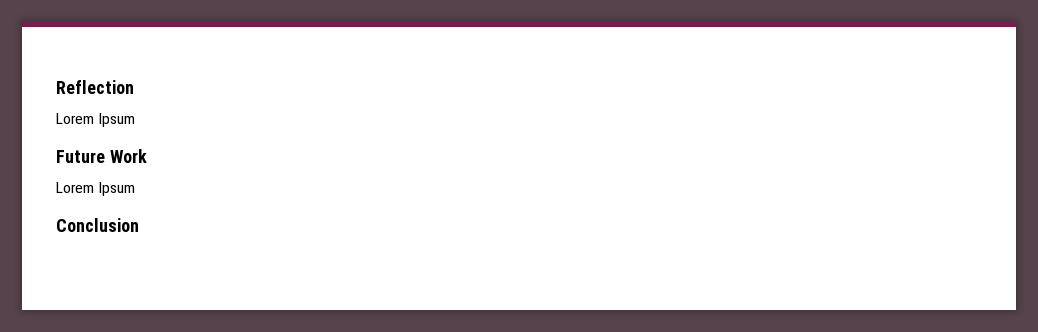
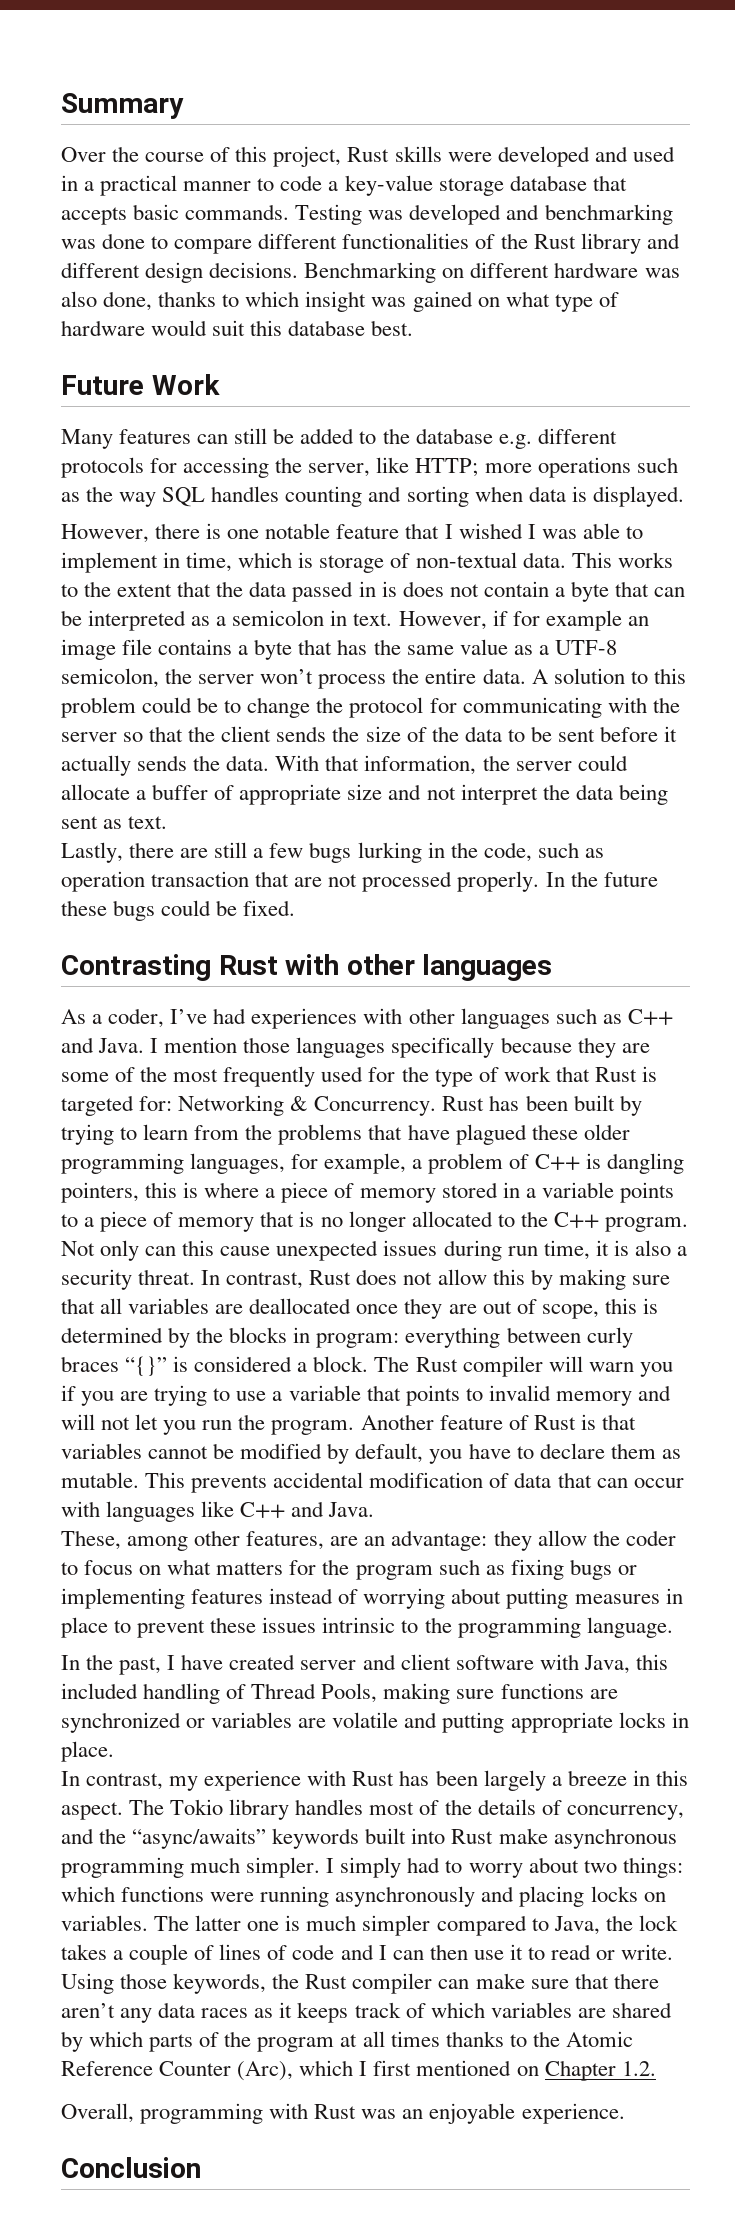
[56,80,134,94] [56,113,136,127] [56,149,147,163] [56,182,136,196] Reflection // Lorem Ipsum // Future Work // Lorem Ipsum -> [61,93,184,119] [61,146,675,167] [61,175,627,196] [61,204,673,225] [61,233,680,254] [61,262,680,283] [61,291,619,312] [61,320,414,336] [61,374,220,395] [61,428,617,449] [61,457,678,478] [61,486,684,507] [61,523,643,543] [61,552,673,573] [61,581,686,602] [61,610,649,631] [61,639,617,660] [61,668,686,689] [61,697,680,718] [61,726,678,742] [61,755,628,776] [61,784,668,805] [61,816,168,829] [61,842,604,863] [61,871,658,892] [61,900,296,921] [61,954,553,981] [61,1008,673,1029] [61,1037,650,1058] [61,1066,657,1087] [61,1095,642,1116] [61,1124,630,1145] [61,1153,684,1174] [61,1182,674,1203] [61,1211,688,1232] [61,1240,687,1261] [61,1269,670,1290] [61,1298,658,1319] [61,1327,633,1348] [61,1356,673,1377] [61,1385,671,1406] [61,1414,636,1435] [61,1443,681,1464] [61,1472,684,1493] [61,1501,375,1522] [61,1530,676,1551] [61,1559,637,1580] [61,1588,683,1609] [61,1617,673,1638] [61,1654,668,1675] [61,1683,618,1704] [61,1712,689,1733] [61,1741,114,1762] [61,1770,688,1791] [61,1799,684,1820] [61,1828,677,1849] [61,1857,683,1878] [61,1886,666,1907] [61,1915,678,1936] [61,1944,674,1965] [61,1973,659,1994] [61,2002,672,2023] [61,2031,633,2052] [61,2060,656,2081] [61,2103,625,2124] Summary // Over the course of this project, Rust skills were developed and used in a practical manner to code a key-value storage database that accepts basic commands. Testing was developed and benchmarking was done to compare different functionalities of the Rust library and different design decisions. Benchmarking on different hardware was also done, thanks to which insight was gained on what type of hardware would suit this database best. // Future Work // Many features can still be added to the database e.g. different protocols for accessing the server, like HTTP; more operations such as the way SQL handles counting and sorting when data is displayed. // However, there is one notable feature that I wished I was able to implement in time, which is storage of non-textual data. This works to the extent that the data passed in is does not contain a byte that can be interpreted as a semicolon in text. However, if for example an image file contains a byte that has the same value as a UTF-8 semicolon, the server won’t process the entire data. A solution to this problem could be to change the protocol for communicating with the server so that the client sends the size of the data to be sent before it actually sends the data. With that information, the server could allocate a buffer of appropriate size and not interpret the data being sent as text. // Lastly, there are still a few bugs lurking in the code, such as operation transaction that are not processed properly. In the future these bugs could be fixed. // Contrasting Rust with other languages // As a coder, I’ve had experiences with other languages such as C++ and Java. I mention those languages specifically because they are some of the most frequently used for the type of work that Rust is targeted for: Networking & Concurrency. Rust has been built by trying to learn from the problems that have plagued these older programming languages, for example, a problem of C++ is dangling pointers, this is where a piece of memory stored in a variable points to a piece of memory that is no longer allocated to the C++ program. Not only can this cause unexpected issues during run time, it is also a security threat. In contrast, Rust does not allow this by making sure that all variables are deallocated once they are out of scope, this is determined by the blocks in program: everything between curly braces “{}” is considered a block. The Rust compiler will warn you if you are trying to use a variable that points to invalid memory and will not let you run the program. Another feature of Rust is that variables cannot be modified by default, you have to declare them as mutable. This prevents accidental modification of data that can occur with languages like C++ and Java. // These, among other features, are an advantage: they allow the coder to focus on what matters for the program such as fixing bugs or implementing features instead of worrying about putting measures in place to prevent these issues intrinsic to the programming language. // In the past, I have created server and client software with Java, this included handling of Thread Pools, making sure functions are synchronized or variables are volatile and putting appropriate locks in place. // In contrast, my experience with Rust has been largely a breeze in this aspect. The Tokio library handles most of the details of concurrency, and the “async/awaits” keywords built into Rust make asynchronous programming much simpler. I simply had to worry about two things: which functions were running asynchronously and placing locks on variables. The latter one is much simpler compared to Java, the lock takes a couple of lines of code and I can then use it to read or write. Using those keywords, the Rust compiler can make sure that there aren’t any data races as it keeps track of which variables are shared by which parts of the program at all times thanks to the Atomic Reference Counter (Arc), which I first mentioned on Chapter 1.2. // Overall, programming with Rust was an enjoyable experience.

